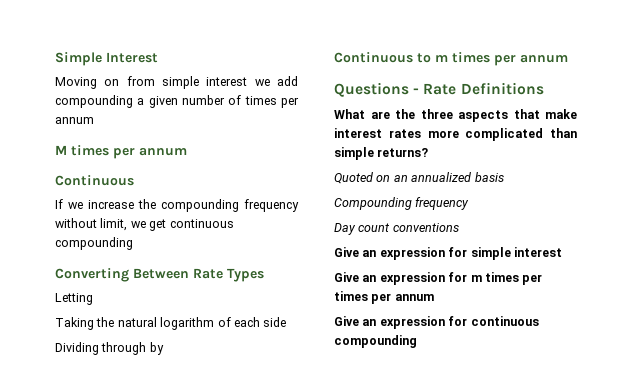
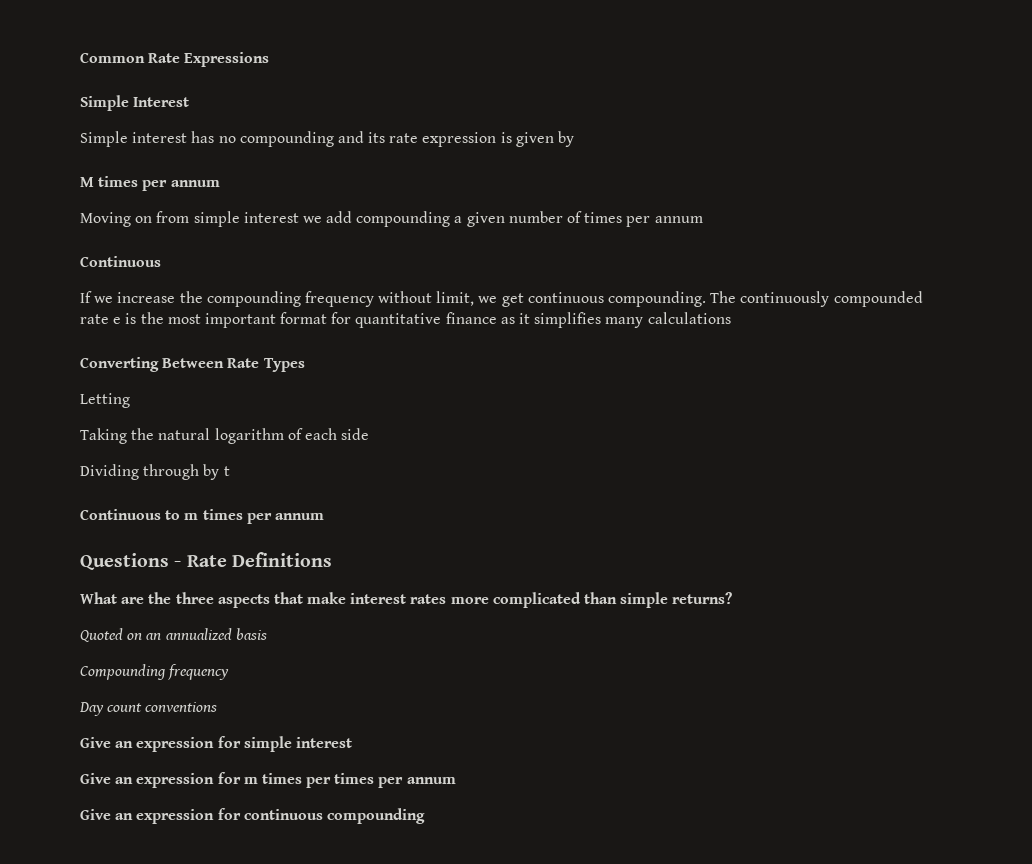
(55, 59) none -> [80,52,270,67] Common Rate Expressions //
(158, 57) none -> [80,131,575,147] [80,176,220,191] // Simple interest has no compounding and its rate expression is given by // M times per annum
[55,145,187,159] // M times per annum -> (703, 219) none
[55,237,133,250] compounding -> [608,291,923,307] [80,312,731,328] compounding. The continuously compounded rate e is the most important format for quantitative finance as it simplifies many calculations
(164, 348) none -> [223,466,230,476] t

